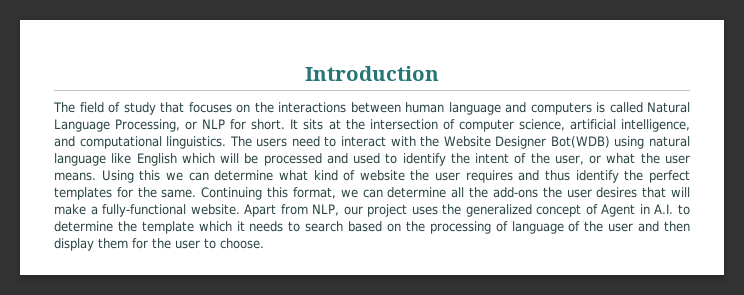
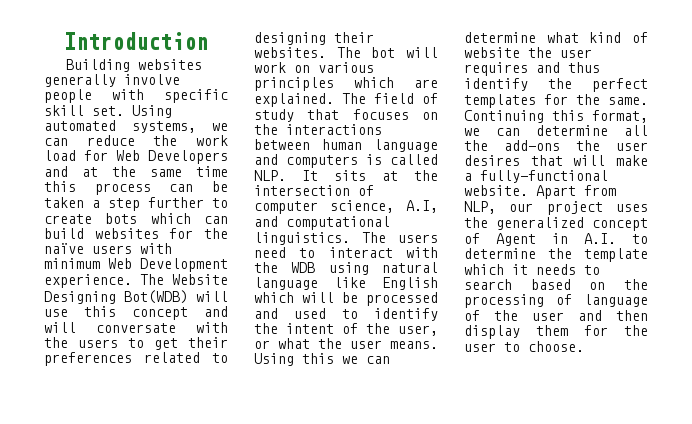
(439, 73) none -> [66,59,203,72] [44,74,180,87] [44,89,228,103] [44,105,172,118] [44,120,228,133] [44,135,228,146] [44,150,228,164] [44,166,228,177] [44,181,228,195] [44,197,228,211] [44,213,228,224] [44,228,228,239] [44,243,172,254] [44,258,228,272] [44,274,228,288] [44,290,228,304] [44,306,228,320] [44,322,228,333] [44,337,228,350] [44,352,228,366] [254,32,374,45] [254,47,438,58] [254,62,374,73] [254,77,438,91] [254,93,334,107] Building websites generally involve people with specific skill set. Using automated systems, we can reduce the work load for Web Developers and at the same time this process can be taken a step further to create bots which can build websites for the naïve users with minimum Web Development experience. The Website Designing Bot(WDB) will use this concept and will conversate with the users to get their preferences related to designing their websites. The bot will work on various principles which are explained.
[647,102,690,113] [54,119,286,132] Natural Language Processing, or NLP for short. -> [254,170,286,181] NLP.
[569,119,690,132] artificial intelligence, -> [406,200,438,213] A.I,
[443,136,610,149] Website Designer Bot(WDB) -> [291,262,316,273] WDB

